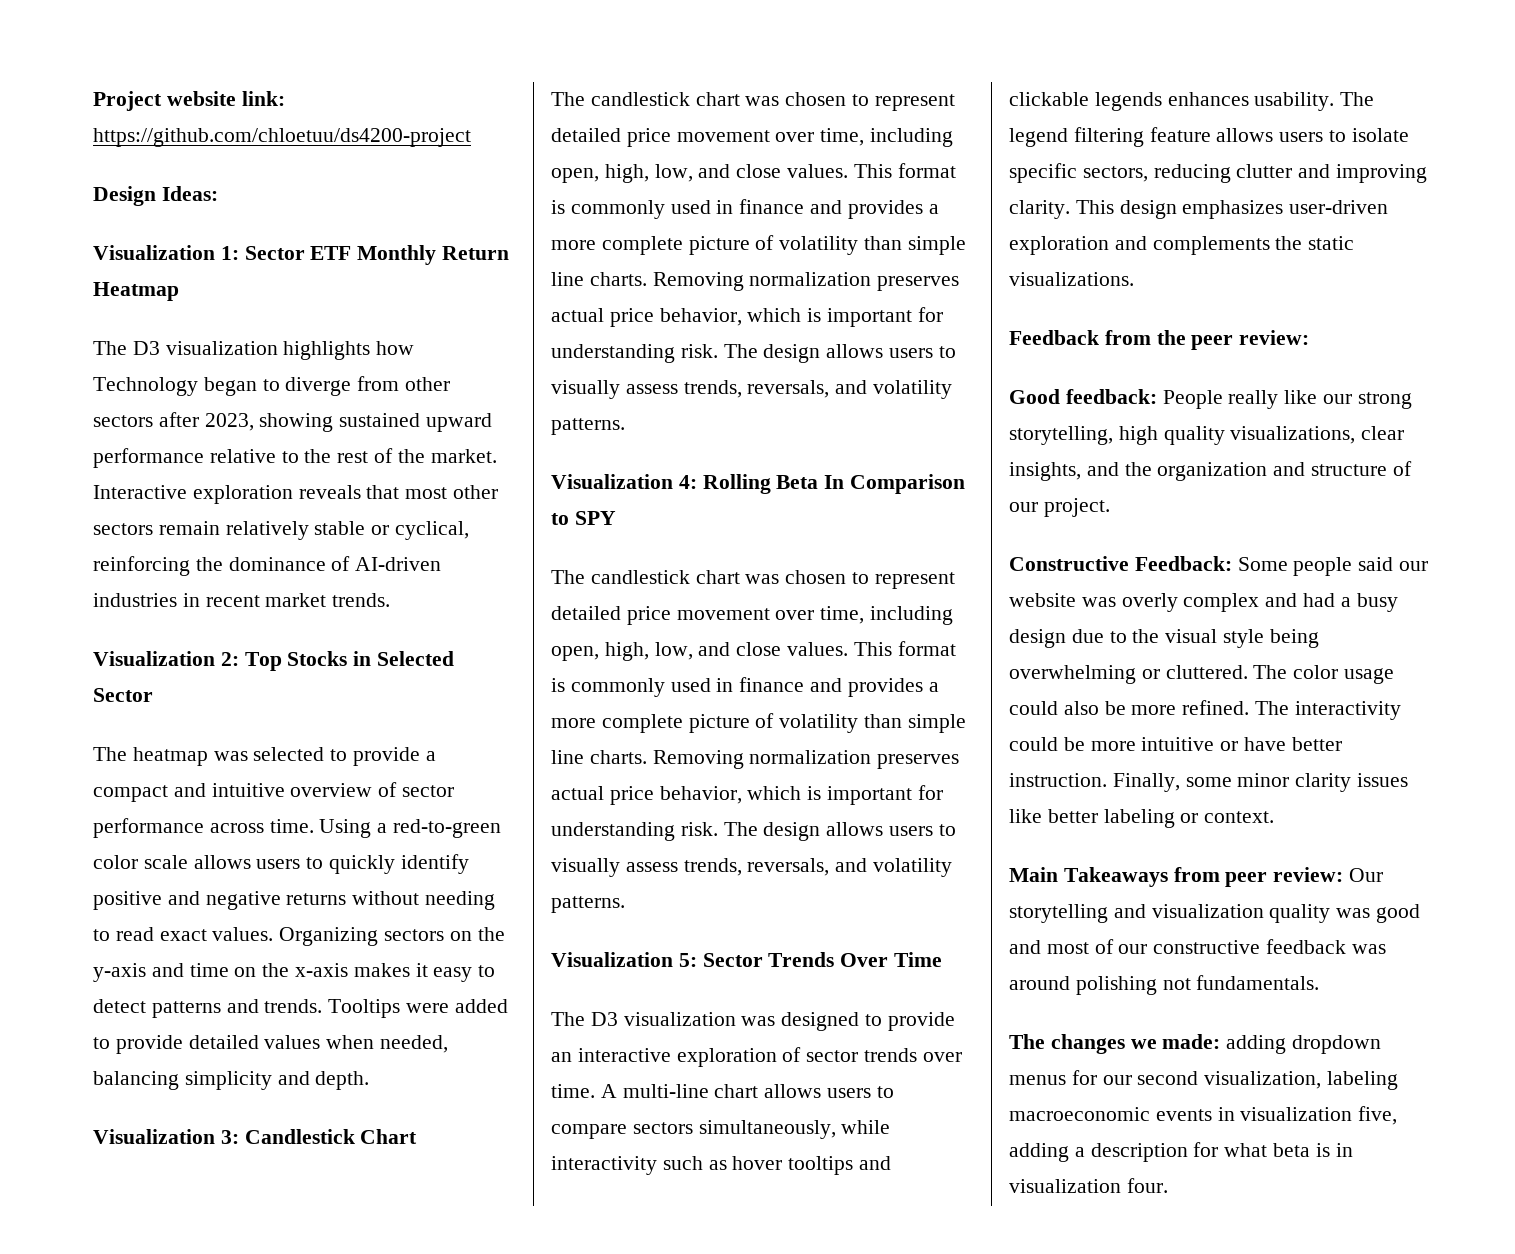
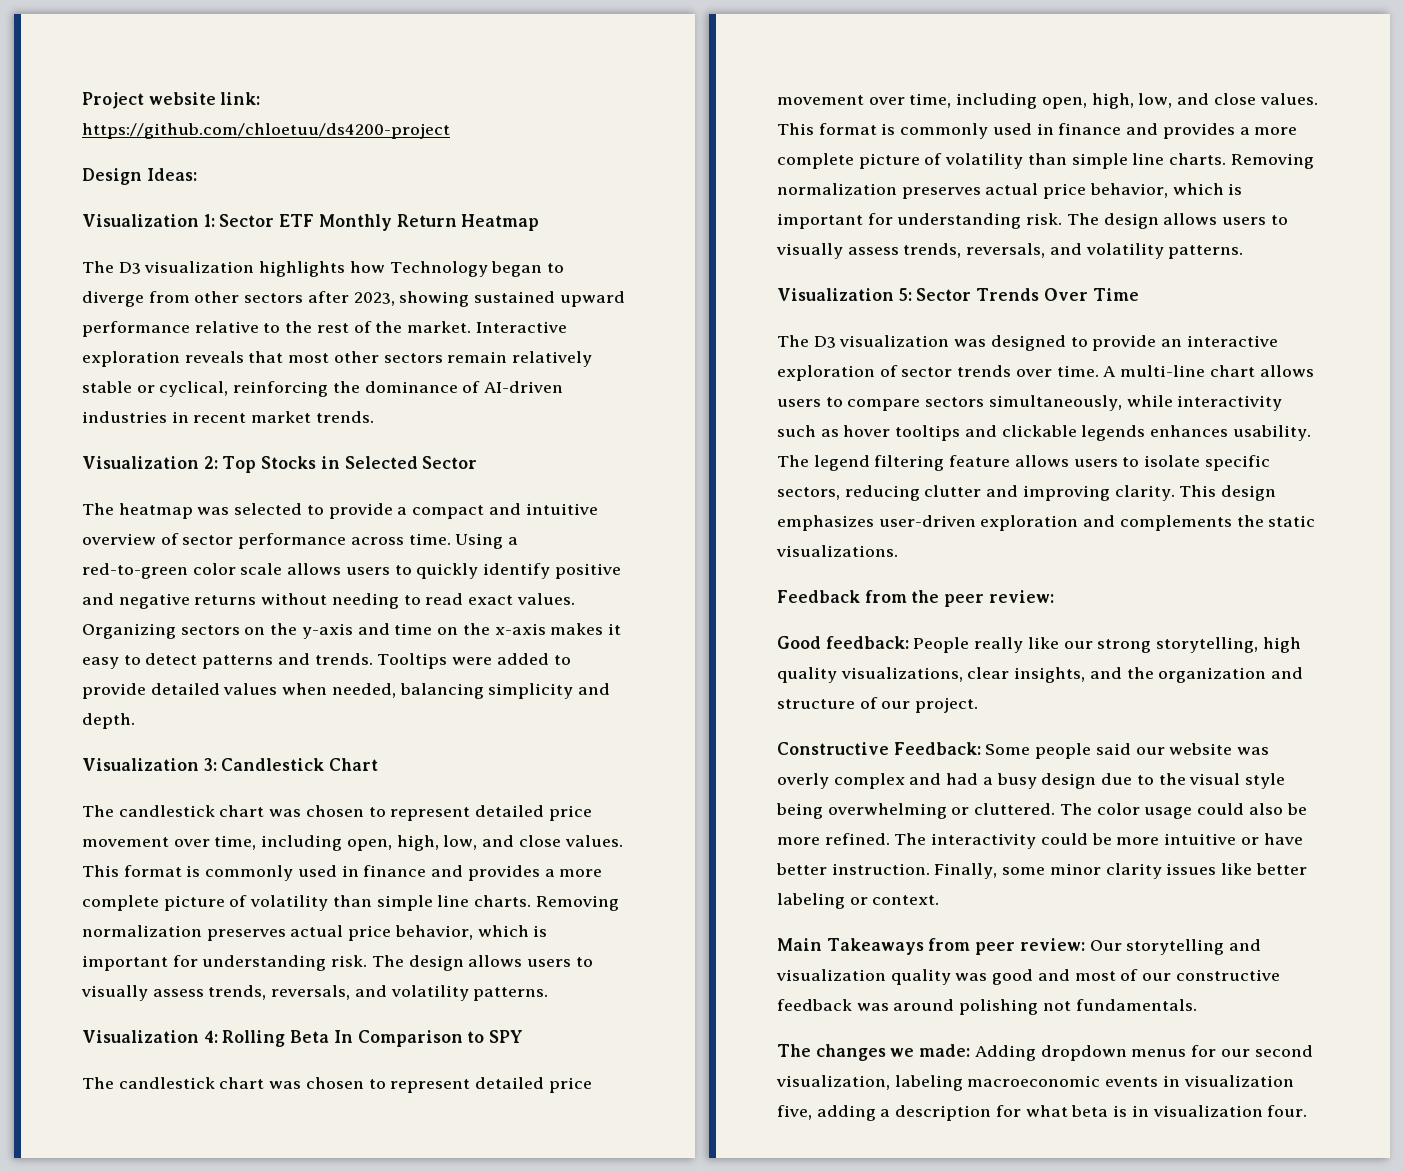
[1226,1035,1287,1054] adding -> [974,1045,1036,1061] Adding

